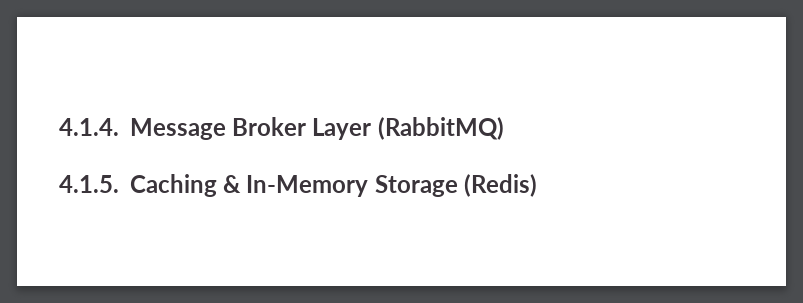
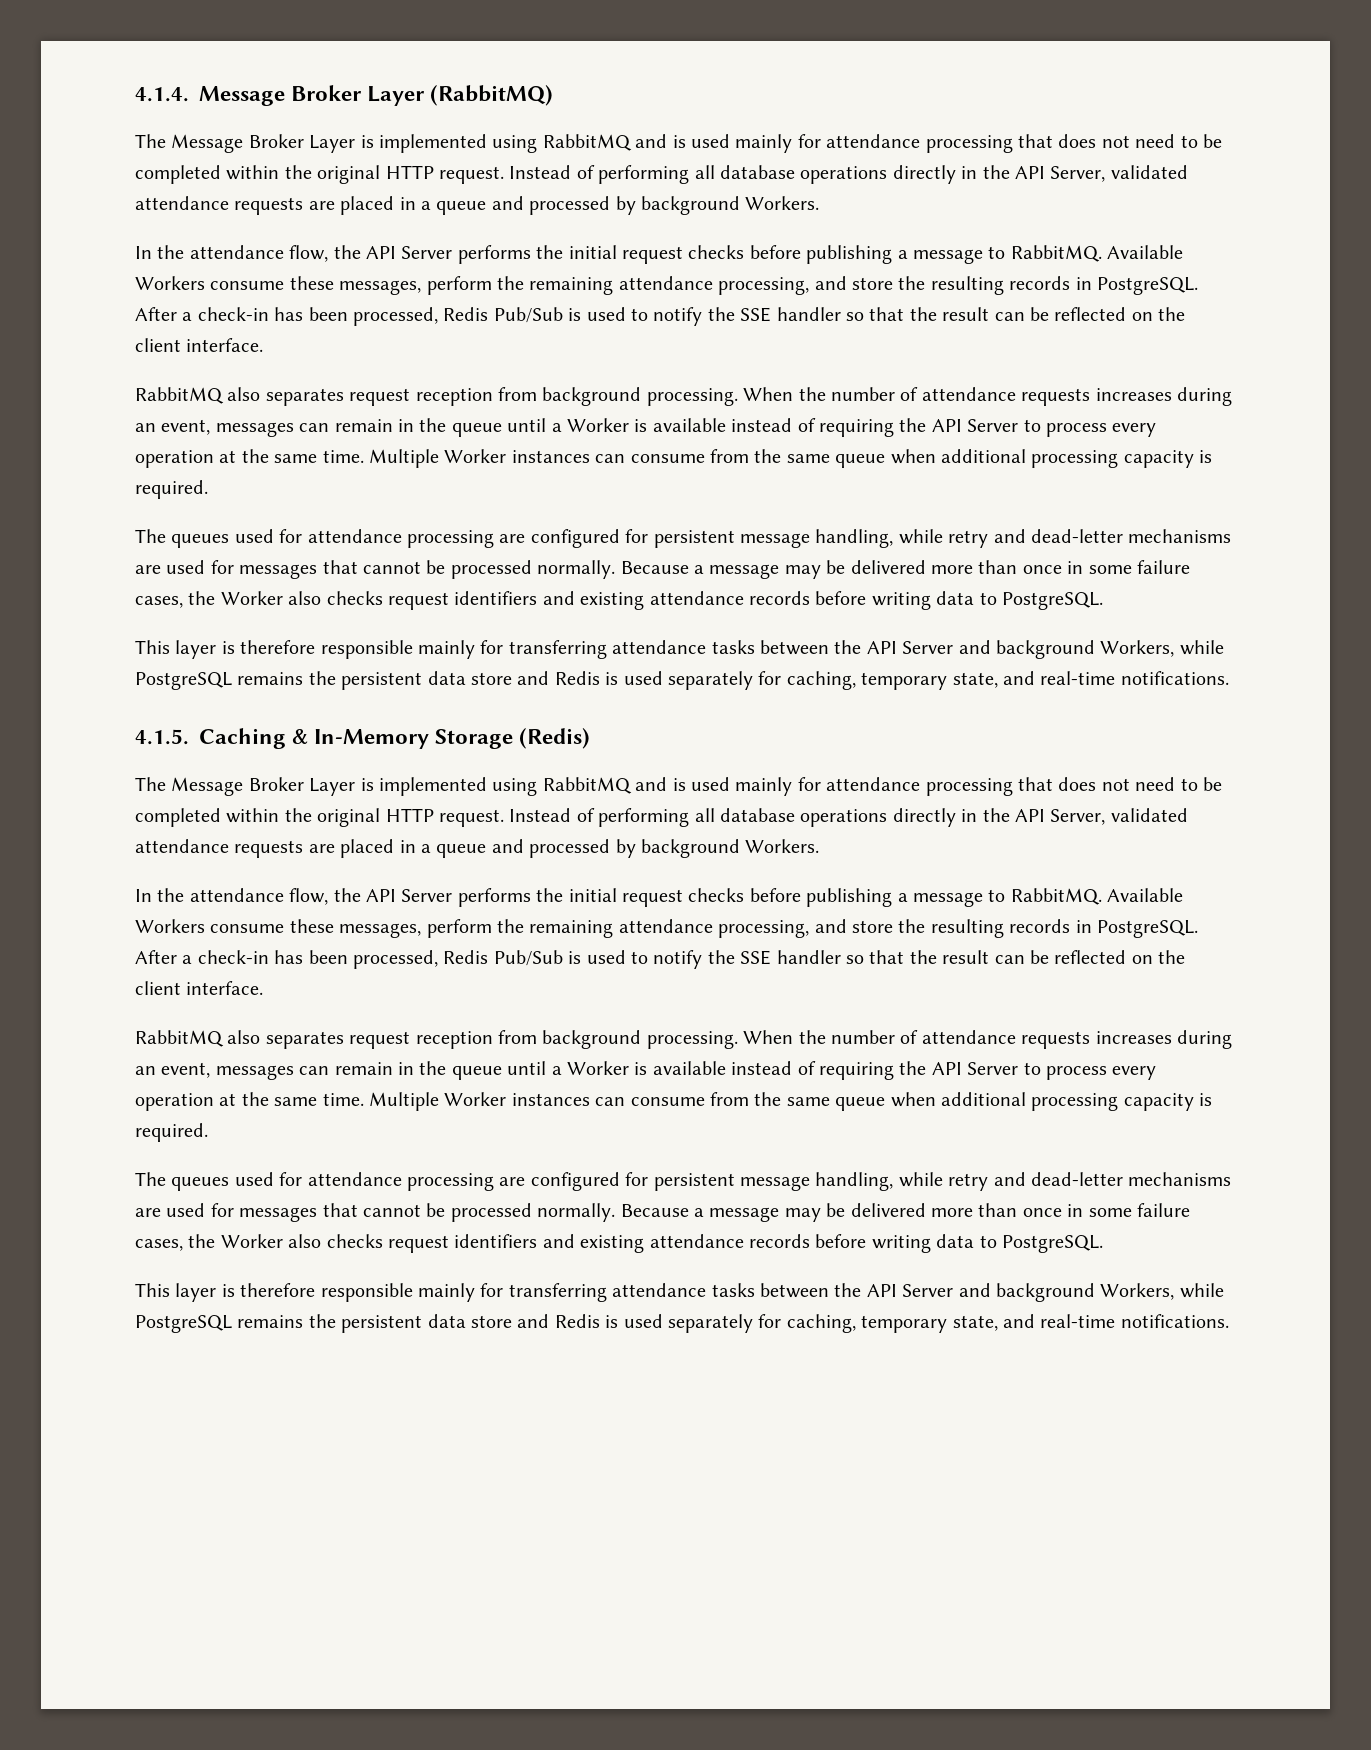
(504, 128) none -> [135,134,1222,153] [135,165,1188,184] [135,196,820,215] [135,245,1184,264] [135,276,1198,295] [135,307,1186,326] [135,338,264,352] [135,387,1232,406] [135,418,1157,437] [135,449,1213,468] [135,480,208,499] [135,529,1232,548] [135,560,1190,579] [135,591,1103,610] [135,640,1224,659] [135,671,1229,690] // The Message Broker Layer is implemented using RabbitMQ and is used mainly for attendance processing that does not need to be completed within the original HTTP request. Instead of performing all database operations directly in the API Server, validated attendance requests are placed in a queue and processed by background Workers. // In the attendance flow, the API Server performs the initial request checks before publishing a message to RabbitMQ. Available Workers consume these messages, perform the remaining attendance processing, and store the resulting records in PostgreSQL. After a check-in has been processed, Redis Pub/Sub is used to notify the SSE handler so that the result can be reflected on the client interface. // RabbitMQ also separates request reception from background processing. When the number of attendance requests increases during an event, messages can remain in the queue until a Worker is available instead of requiring the API Server to process every operation at the same time. Multiple Worker instances can consume from the same queue when additional processing capacity is required. // The queues used for attendance processing are configured for persistent message handling, while retry and dead-letter mechanisms are used for messages that cannot be processed normally. Because a message may be delivered more than once in some failure cases, the Worker also checks request identifiers and existing attendance records before writing data to PostgreSQL. // This layer is therefore responsible mainly for transferring attendance tasks between the API Server and background Workers, while PostgreSQL remains the persistent data store and Redis is used separately for caching, temporary state, and real-time notifications.
(537, 185) none -> [135,777,1222,796] [135,808,1188,827] [135,839,820,858] [135,888,1184,907] [135,919,1198,938] [135,950,1186,969] [135,981,264,995] [135,1030,1232,1049] [135,1061,1157,1080] [135,1092,1213,1111] [135,1123,208,1142] [135,1172,1232,1191] [135,1203,1190,1222] [135,1234,1103,1253] [135,1283,1224,1302] [135,1314,1229,1333] // The Message Broker Layer is implemented using RabbitMQ and is used mainly for attendance processing that does not need to be completed within the original HTTP request. Instead of performing all database operations directly in the API Server, validated attendance requests are placed in a queue and processed by background Workers. // In the attendance flow, the API Server performs the initial request checks before publishing a message to RabbitMQ. Available Workers consume these messages, perform the remaining attendance processing, and store the resulting records in PostgreSQL. After a check-in has been processed, Redis Pub/Sub is used to notify the SSE handler so that the result can be reflected on the client interface. // RabbitMQ also separates request reception from background processing. When the number of attendance requests increases during an event, messages can remain in the queue until a Worker is available instead of requiring the API Server to process every operation at the same time. Multiple Worker instances can consume from the same queue when additional processing capacity is required. // The queues used for attendance processing are configured for persistent message handling, while retry and dead-letter mechanisms are used for messages that cannot be processed normally. Because a message may be delivered more than once in some failure cases, the Worker also checks request identifiers and existing attendance records before writing data to PostgreSQL. // This layer is therefore responsible mainly for transferring attendance tasks between the API Server and background Workers, while PostgreSQL remains the persistent data store and Redis is used separately for caching, temporary state, and real-time notifications.

